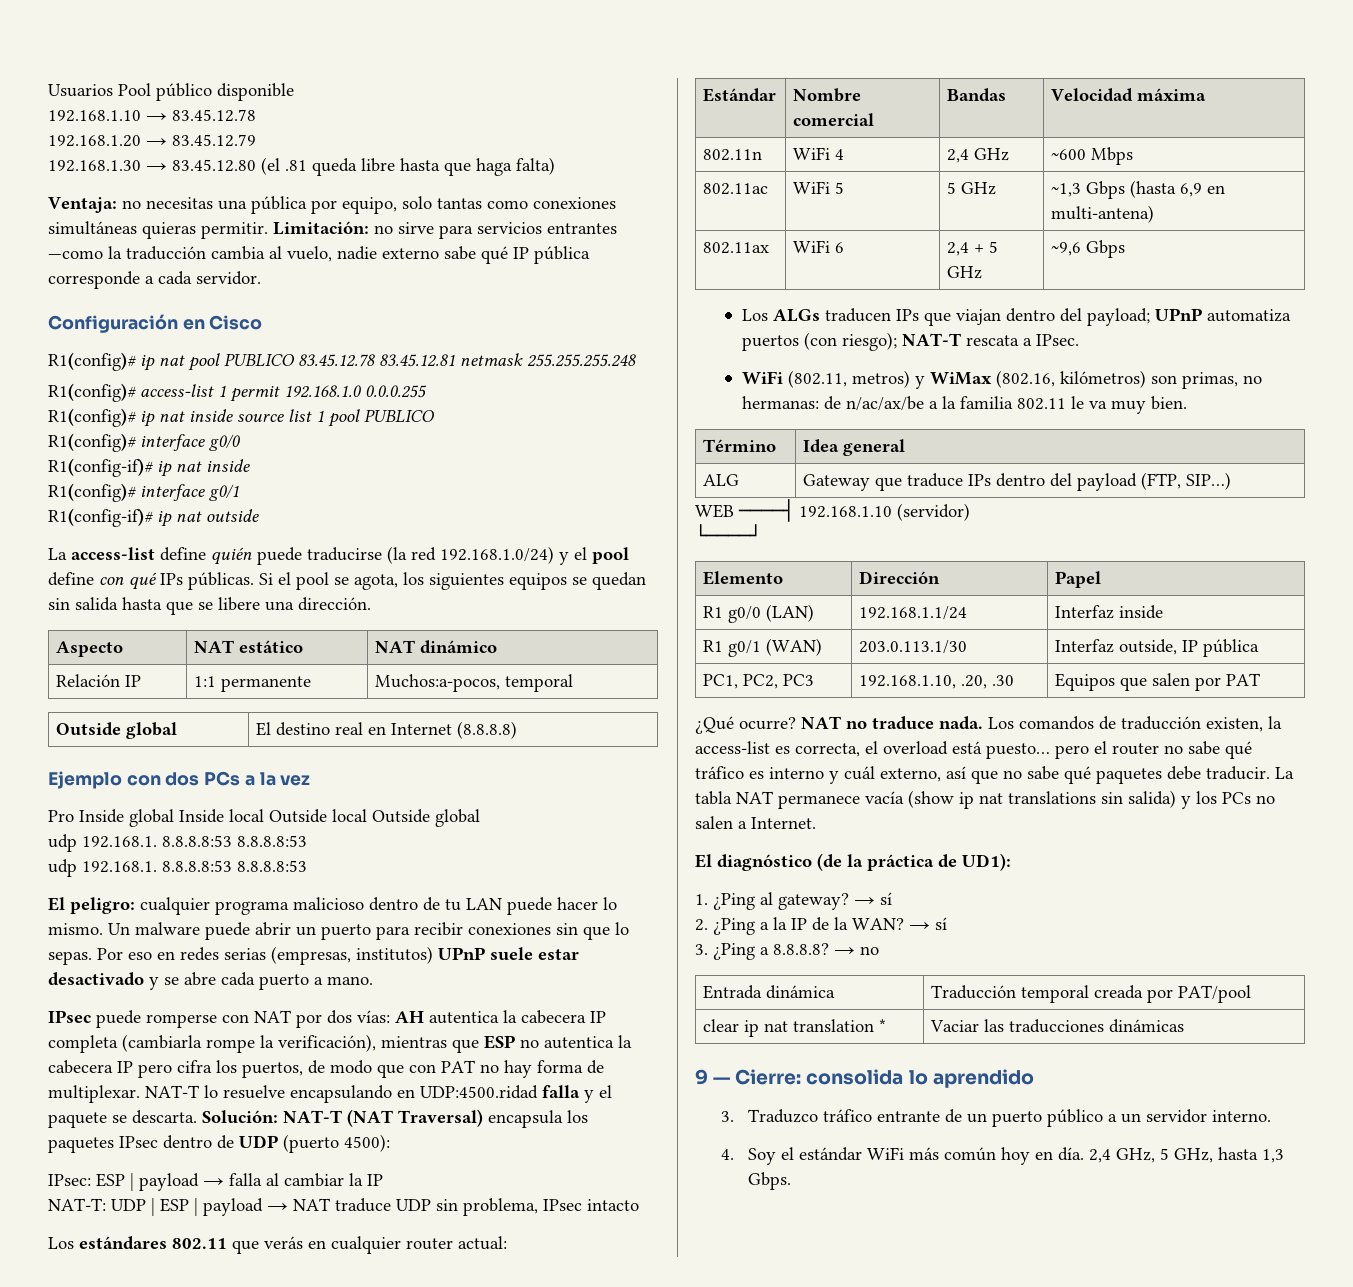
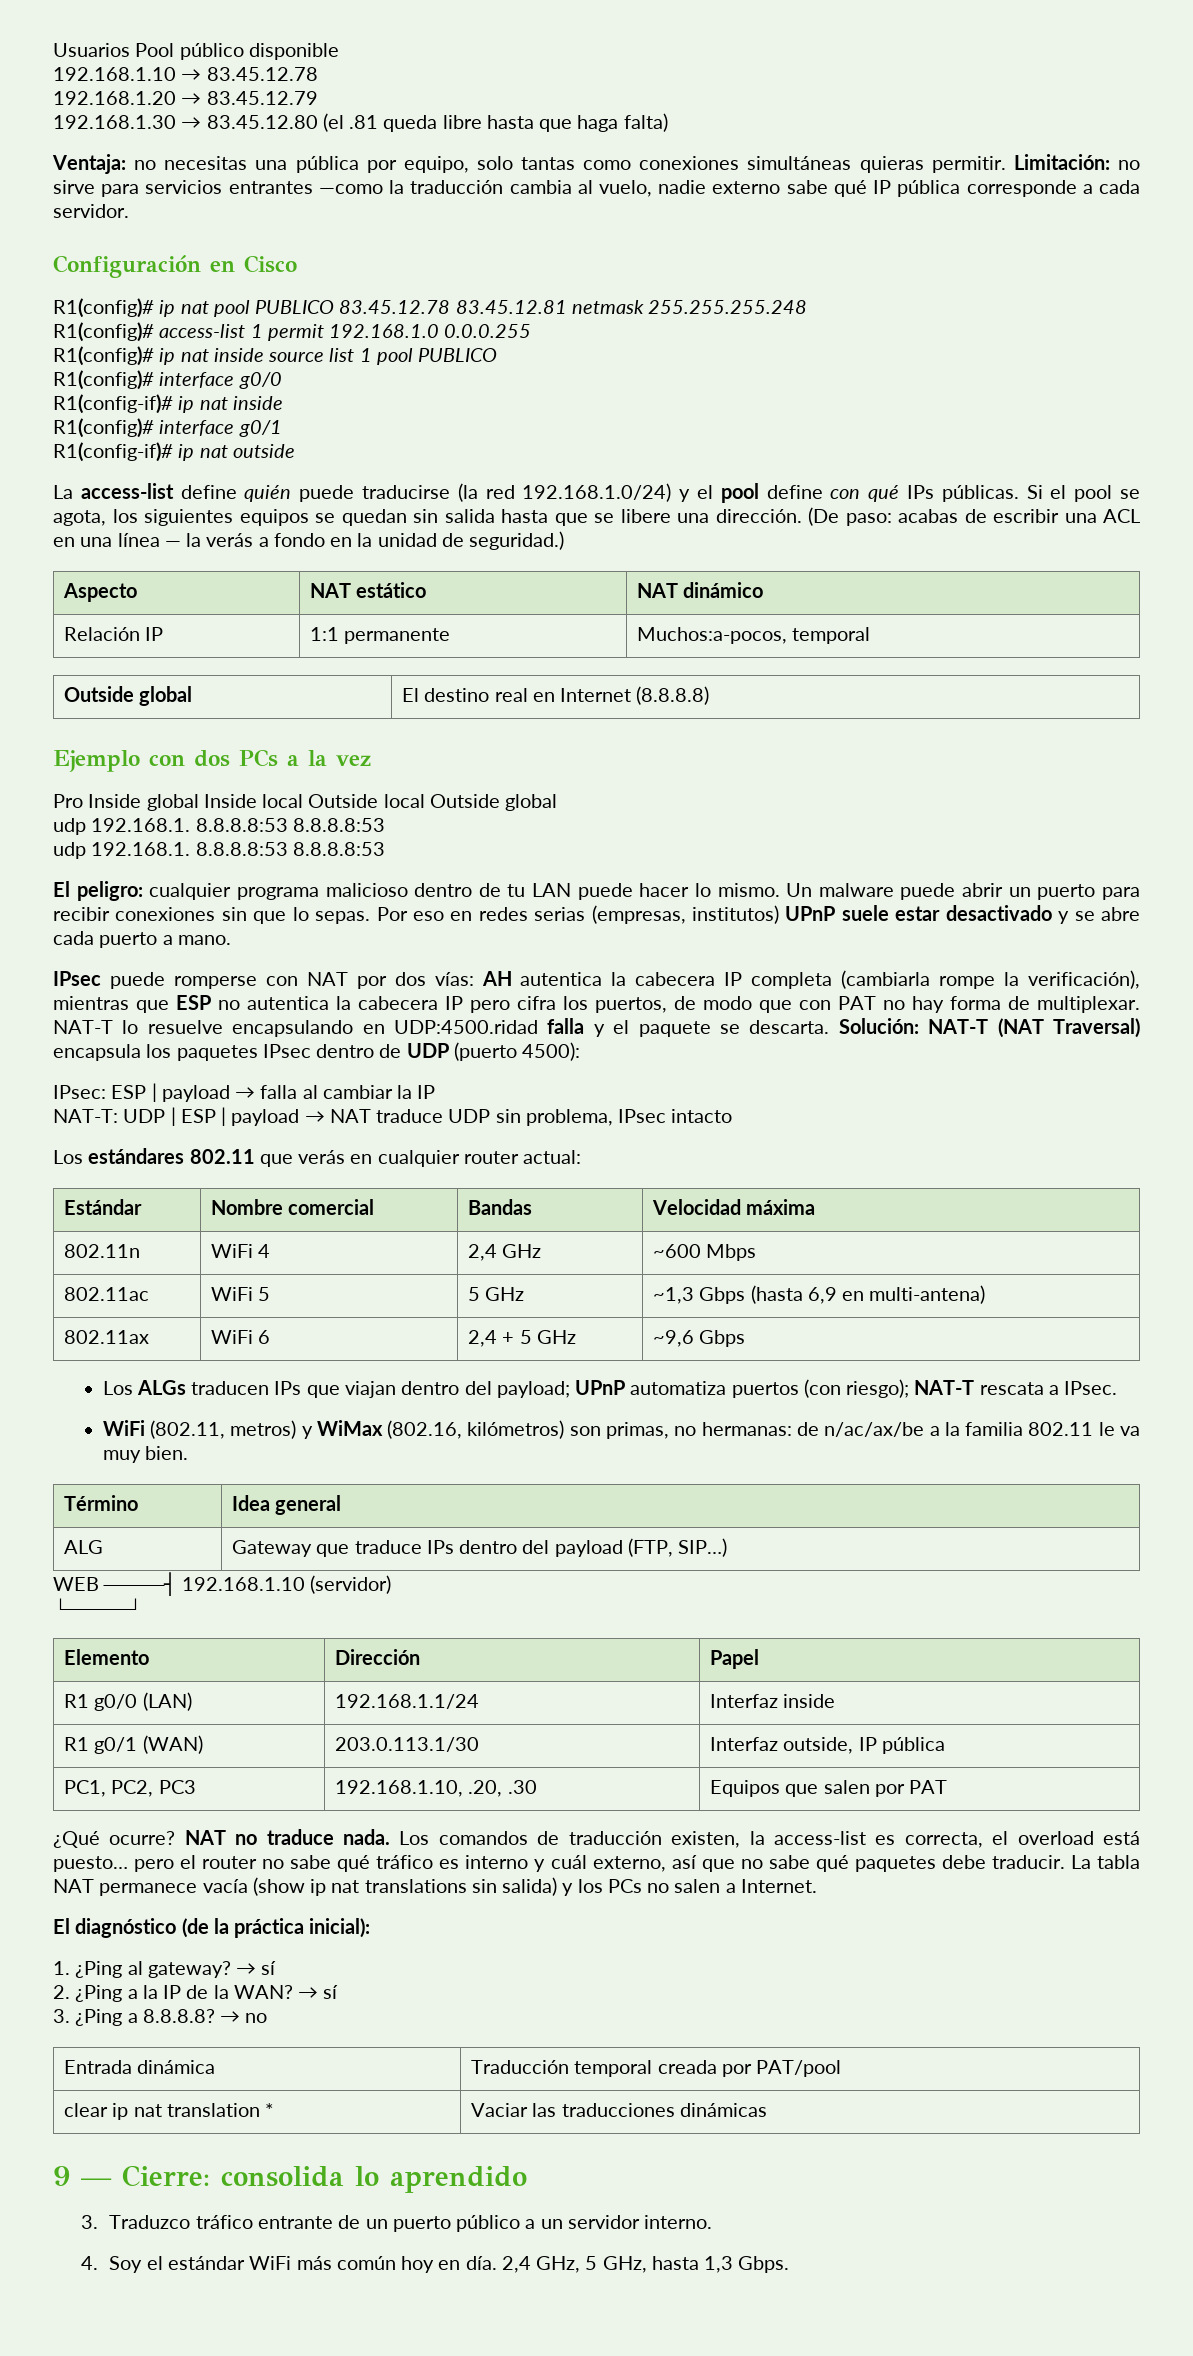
(371, 604) none -> [808,507,1140,526] [53,531,565,550] (De paso: acabas de escribir una ACL en una línea — la verás a fondo en la unidad de seguridad.)
[938,853,1011,871] de UD1): -> [309,1918,371,1938] inicial):

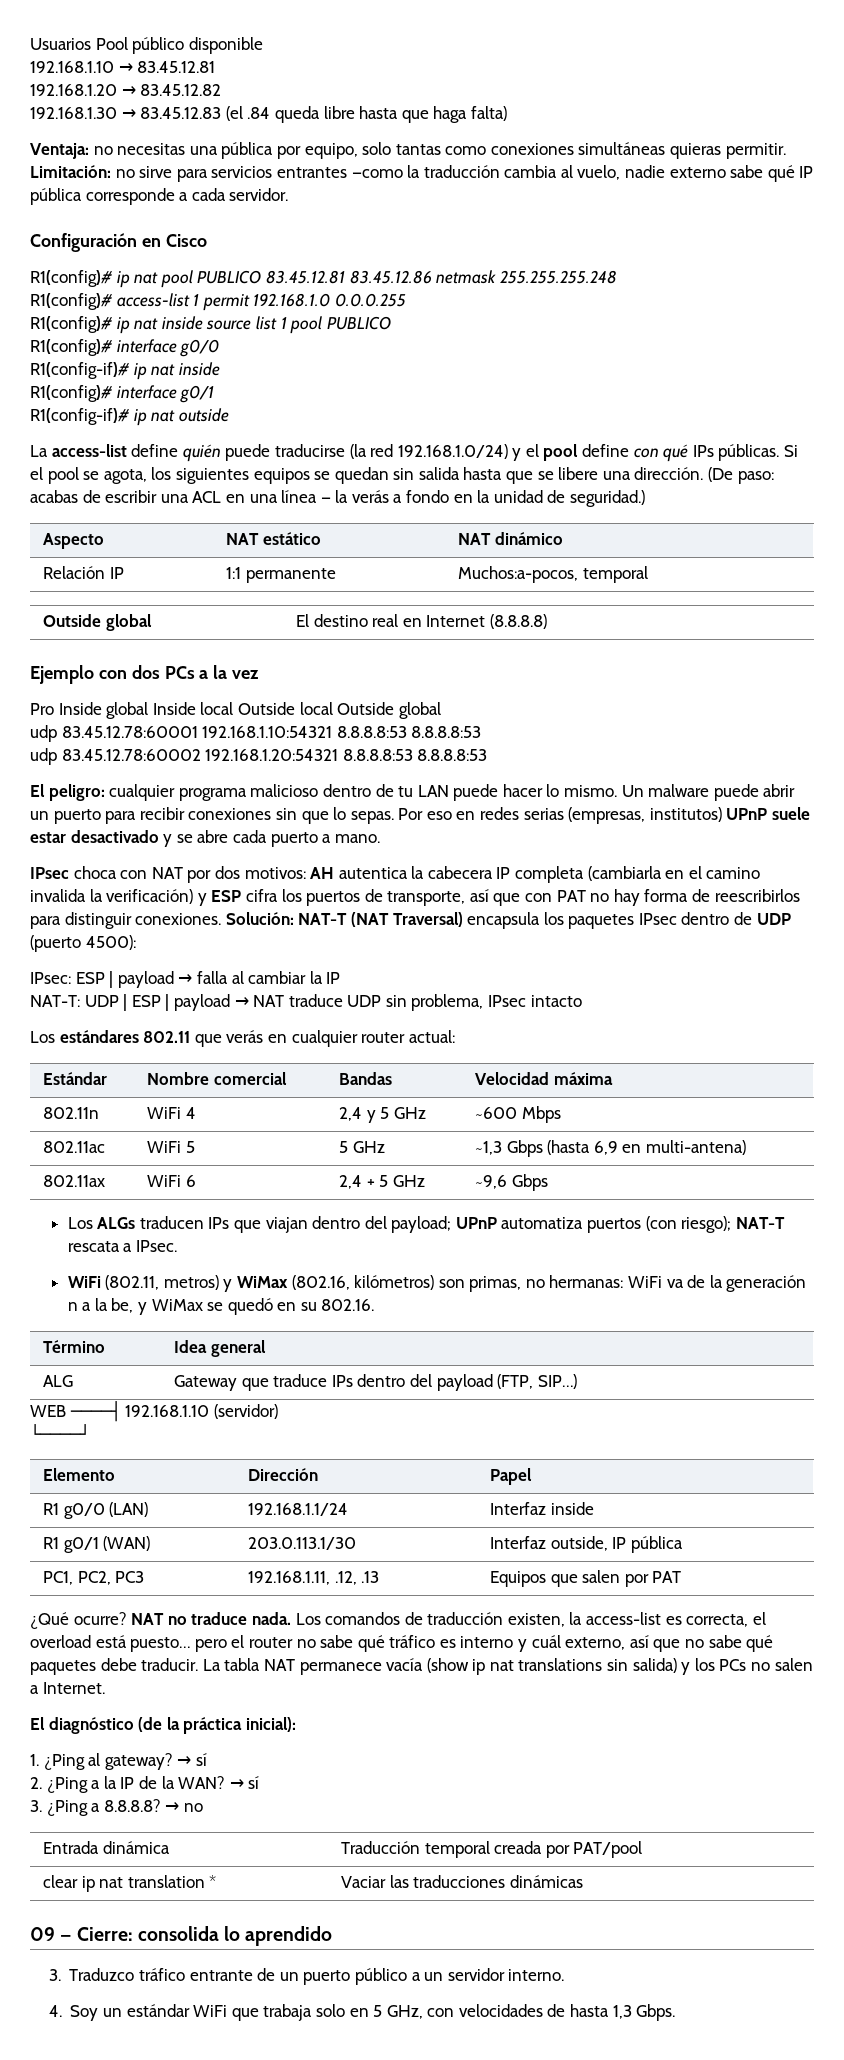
[206,67,318,81] 83.45.12.78 -> [137,61,216,73] 83.45.12.81
[206,91,318,105] 83.45.12.79 -> [140,84,222,96] 83.45.12.82
[206,113,379,132] 83.45.12.80 (el .81 -> [140,106,271,121] 83.45.12.83 (el .84
[339,300,567,314] 83.45.12.78 83.45.12.81 -> [265,270,432,284] 83.45.12.81 83.45.12.86
[91,818,191,832] 192.168.1. -> [61,726,333,738] 83.45.12.78:60001 192.168.1.10:54321
[91,842,191,856] 192.168.1. -> [61,749,339,761] 83.45.12.78:60002 192.168.1.20:54321
[109,972,257,989] puede romperse -> [73,866,117,879] choca
[434,972,474,986] vías: -> [244,867,306,879] motivos:
[939,970,1140,989] [53,995,752,1013] rompe la verificación), mientras que ESP no autentica la cabecera IP pero cifra los puertos, de modo -> [665,866,761,879] [30,889,489,906] en el camino invalida la verificación) y ESP cifra los puertos de transporte, así
[1037,996,1140,1013] [53,1018,830,1037] multiplexar. NAT-T lo resuelve encapsulando en UDP:4500.ridad falla y el paquete se descarta. -> [714,889,800,902] [30,912,222,929] reescribirlos para distinguir conexiones.
(498, 1252) none -> [366,1107,390,1123] y 5
[796,1422,1141,1437] [102,1446,188,1463] de n/ac/ax/be a la familia 802.11 le va muy bien. -> [628,1275,807,1292] [67,1298,375,1315] WiFi va de la generación n a la be, y WiMax se quedó en su 802.16.
[335,1780,537,1797] 192.168.1.10, .20, .30 -> [248,1571,380,1585] 192.168.1.11, .12, .13
[53,2166,70,2186] 9 -> [30,1927,55,1941] 09
[146,2256,163,2270] el -> [102,2008,122,2017] un
[296,2256,647,2273] más común hoy en día. 2,4 GHz, 5 GHz, -> [231,2004,566,2021] que trabaja solo en 5 GHz, con velocidades de

